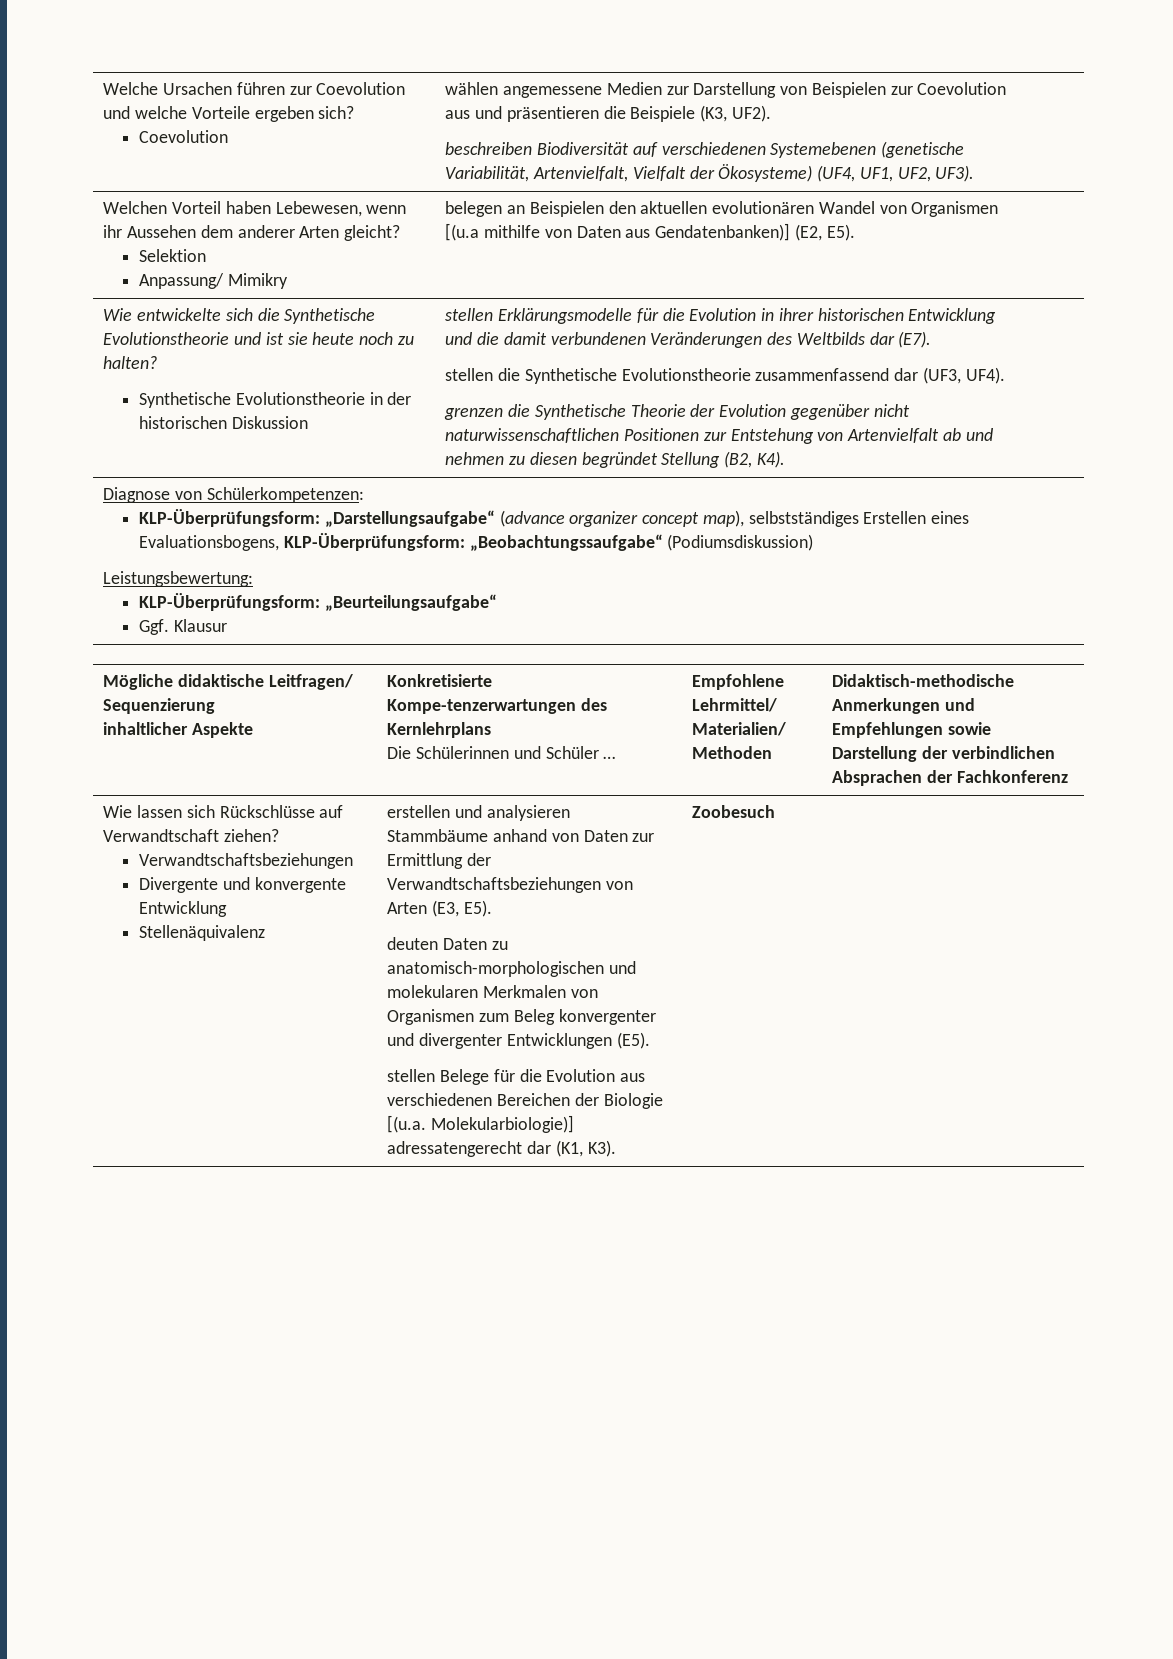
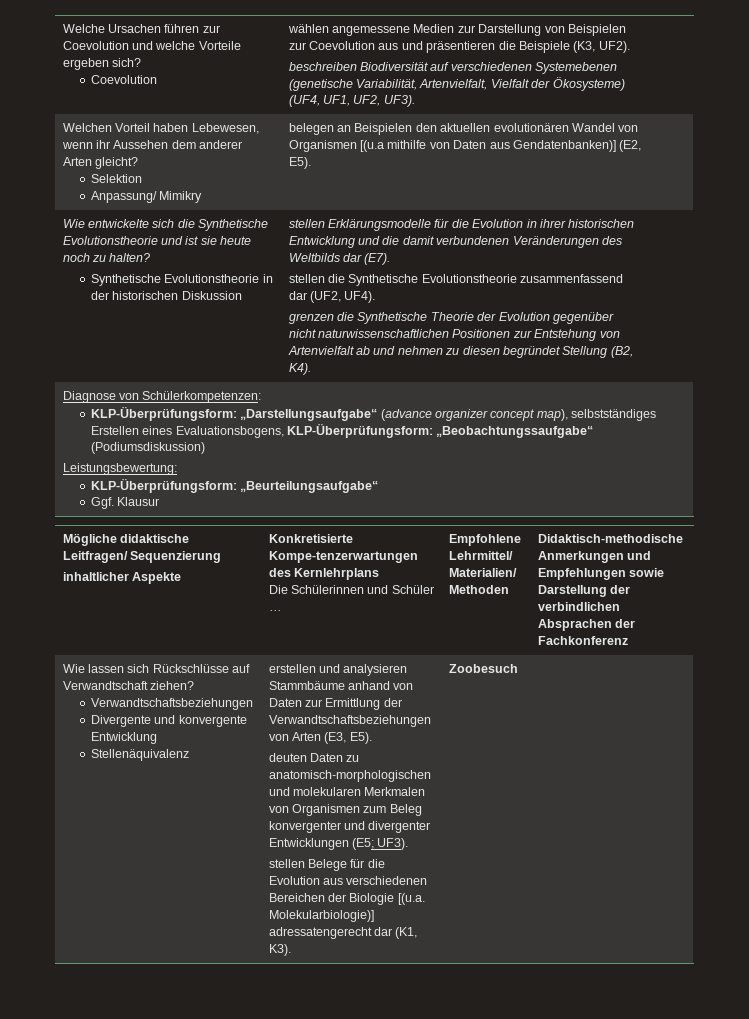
[922,367,961,384] (UF3, -> [310,291,342,303] (UF2,
[616,1032,650,1049] (E5). -> [352,838,409,850] (E5; UF3).

